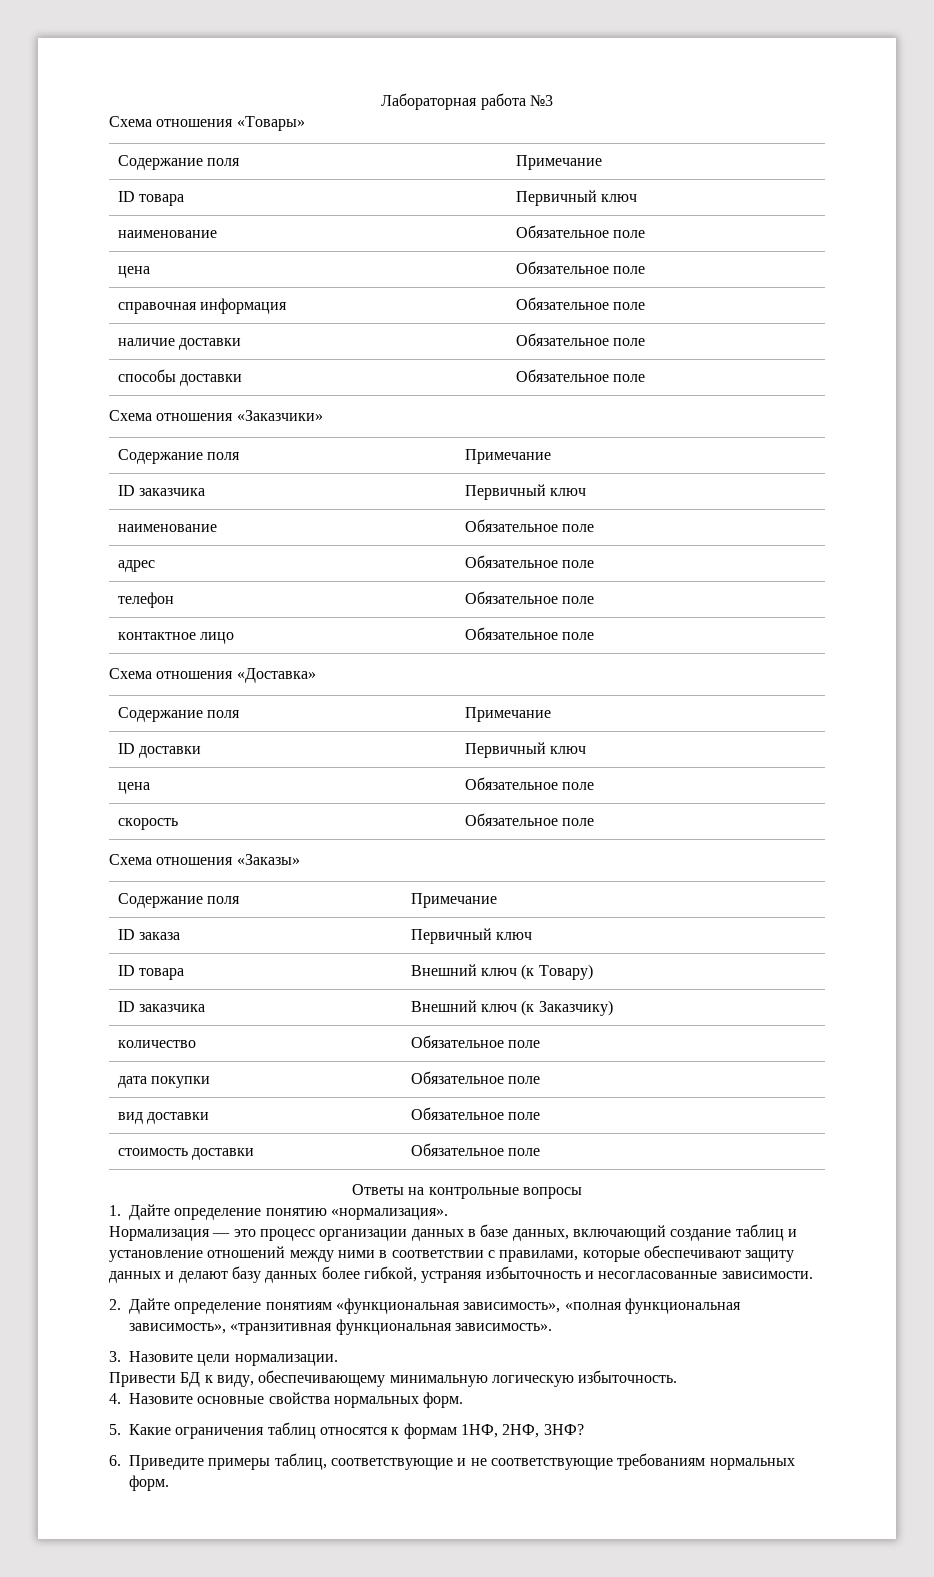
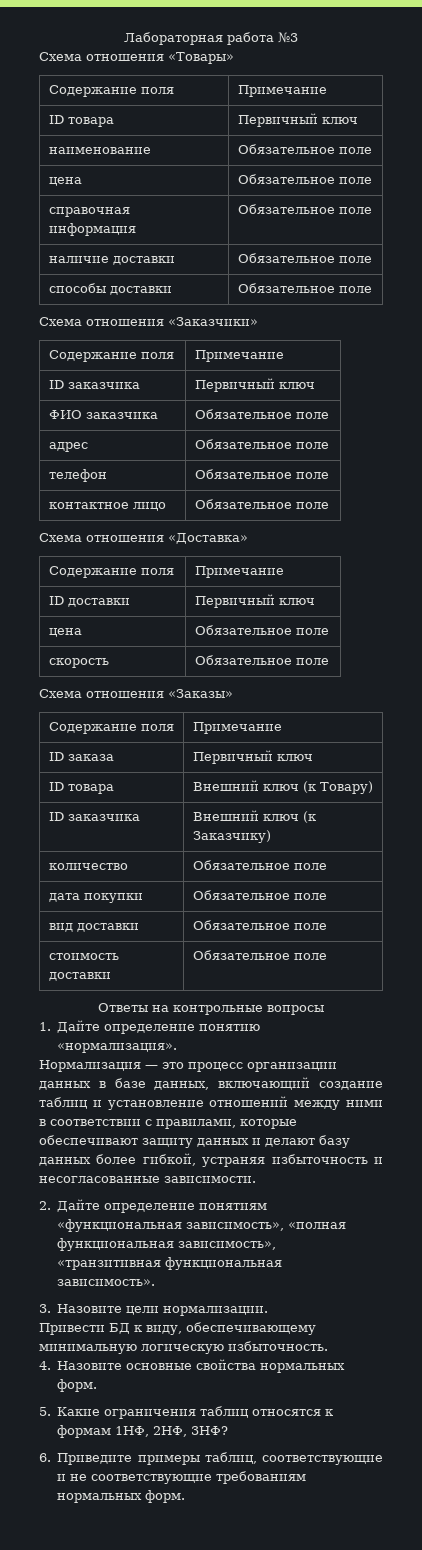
[117,524,217,532] наименование -> [48,410,158,419] ФИО заказчика

